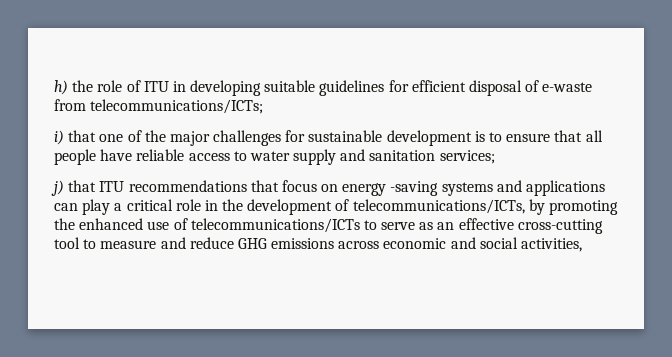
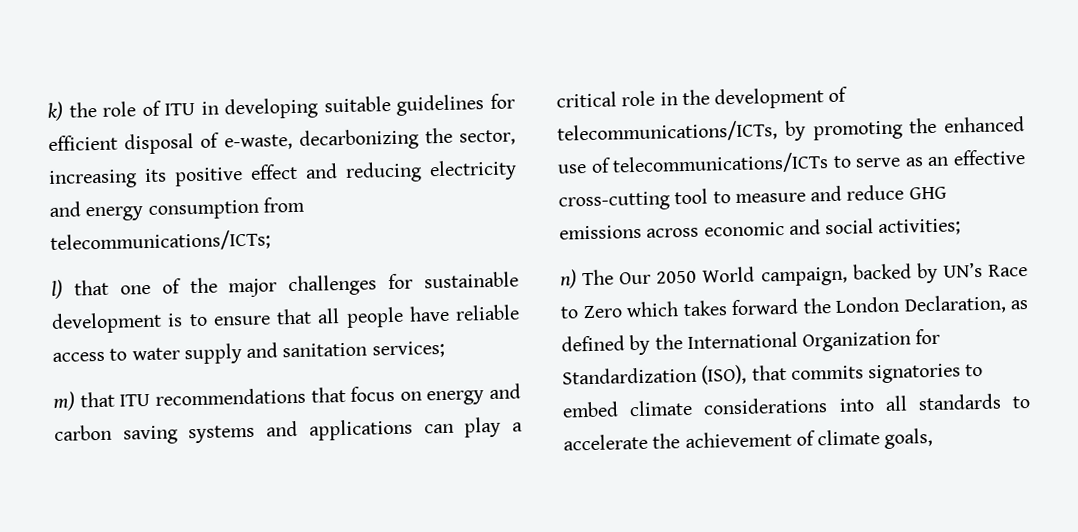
[54,80,68,95] h) -> [47,101,63,121] k)
[542,82,593,92] e-waste -> [223,127,516,151] [48,159,517,189] [49,199,259,222] e-waste, decarbonizing the sector, increasing its positive effect and reducing electricity and energy consumption
[54,130,64,145] i) -> [51,279,63,299] l)
[51,180,64,196] j) -> [53,391,75,411] m)
[390,181,439,196] -saving -> [489,383,521,400] [54,424,178,445] and carbon saving
[521,238,583,252] activities, -> [878,218,962,237] [560,261,1028,289] [560,294,1028,319] [561,328,941,356] [562,363,984,385] [562,393,1032,418] [563,427,934,451] activities; // n) The Our 2050 World campaign, backed by UN’s Race to Zero which takes forward the London Declaration, as defined by the International Organization for Standardization (ISO), that commits signatories to embed climate considerations into all standards to accelerate the achievement of climate goals,

